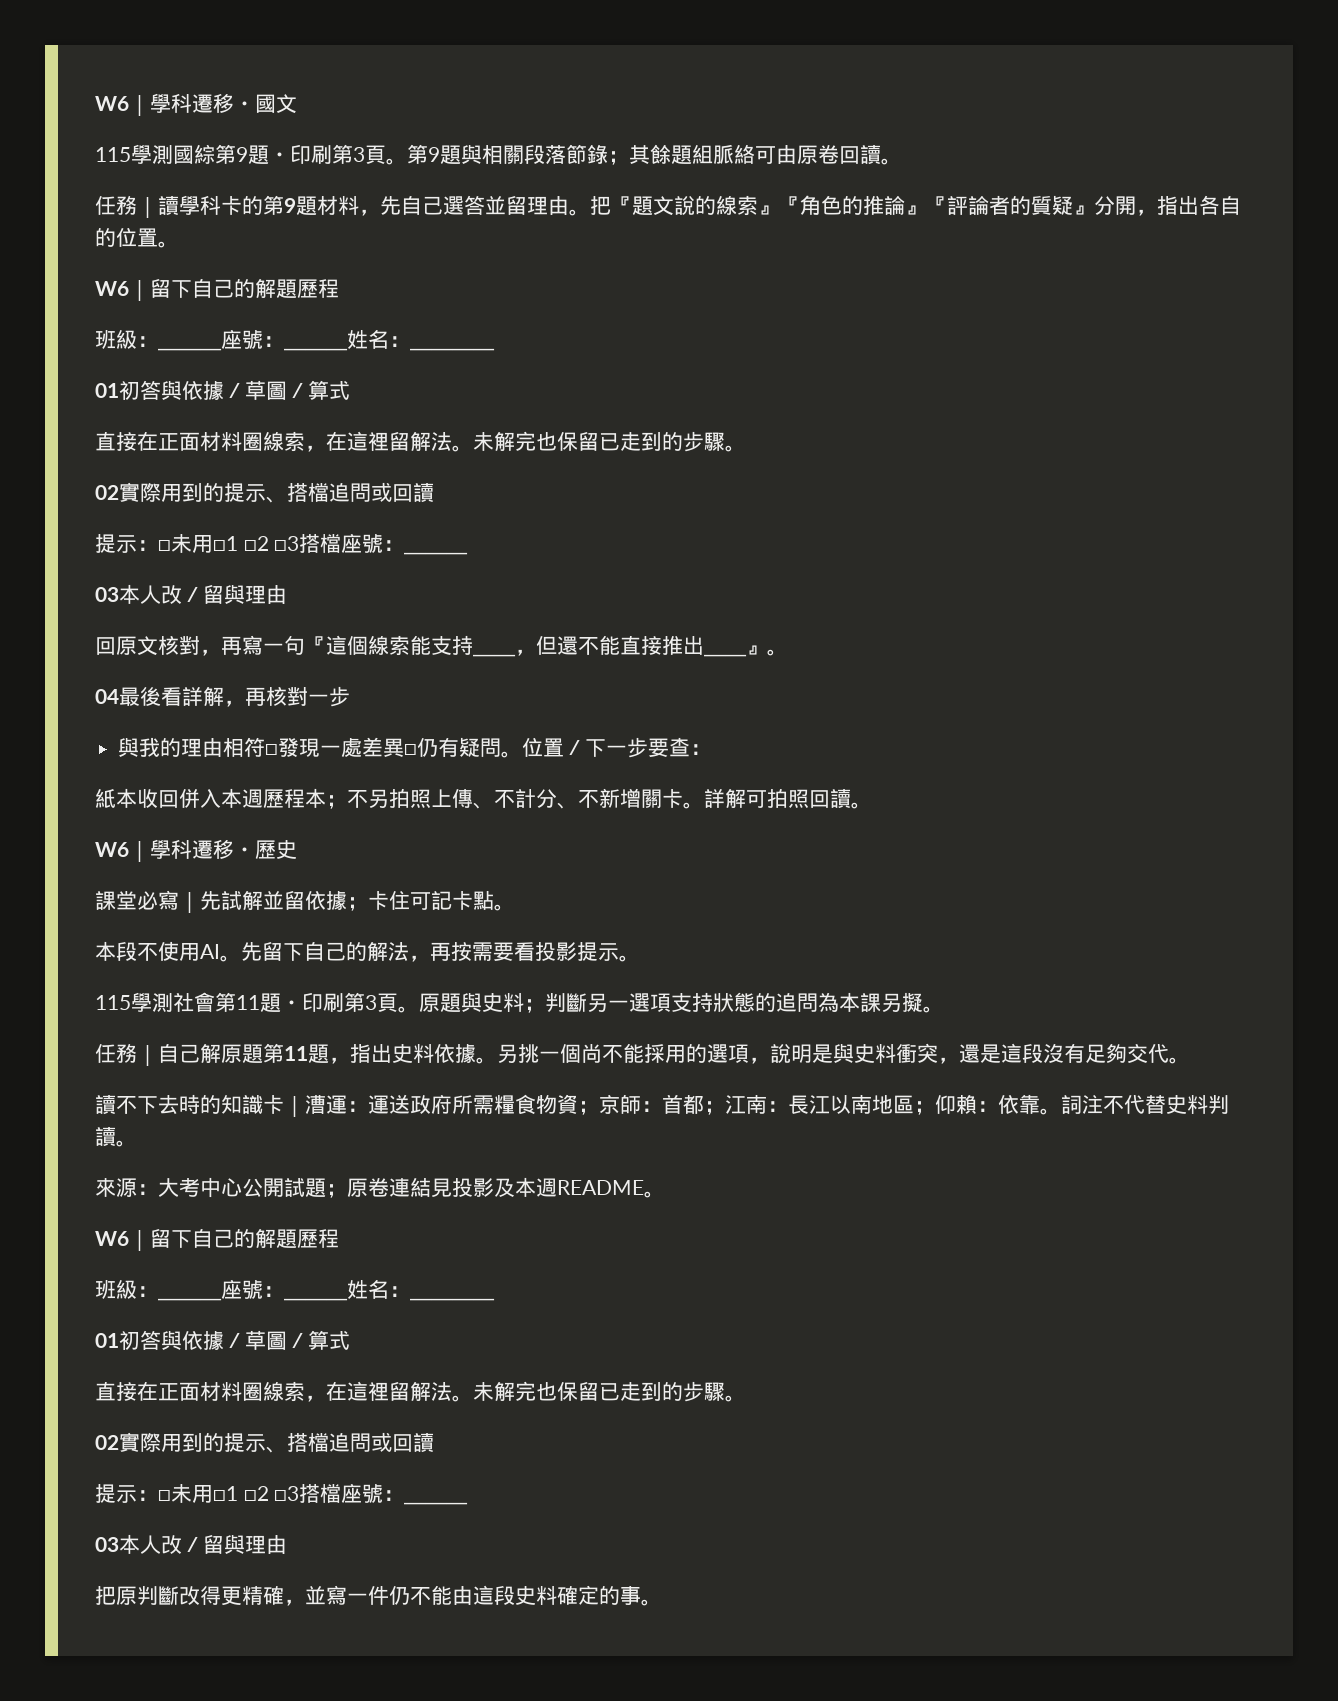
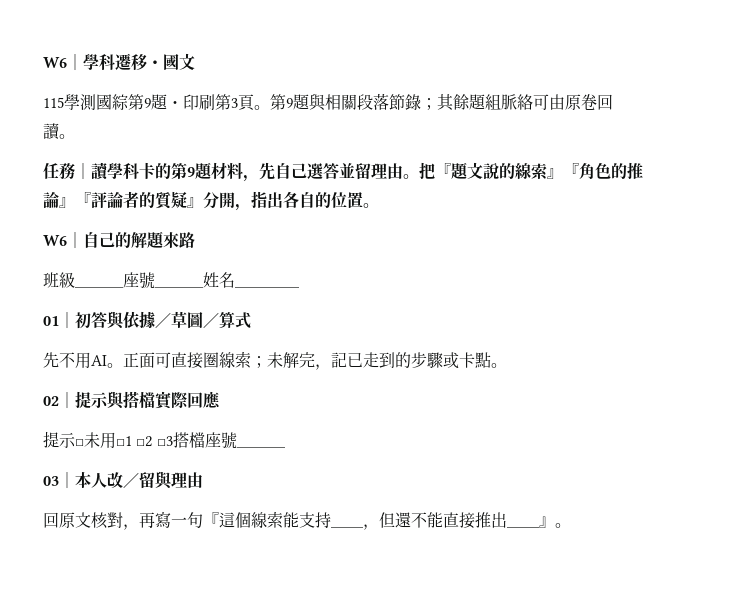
[150,278,339,299] [95,330,158,349] [158,329,284,351] [284,330,410,351] [410,347,495,351] [95,380,350,400] [95,431,746,452] [95,482,434,503] [95,533,405,553] [404,551,469,555] [95,587,119,602] 留下自己的解題歷程 // 班級：＿＿＿座號：＿＿＿姓名：＿＿＿＿ // 01初答與依據／草圖／算式 // 直接在正面材料圈線索，在這裡留解法。未解完也保留已走到的步驟。 // 02實際用到的提示、搭檔追問或回讀 // 提示：□未用□1 □2 □3搭檔座號：＿＿＿ // 03 -> [83,231,195,248] [43,272,299,289] [43,311,251,330] [43,351,507,370] [43,391,220,410] [43,431,285,449] [43,472,75,489] 自己的解題來路 // 班級＿＿＿座號＿＿＿姓名＿＿＿＿ // 01｜初答與依據／草圖／算式 // 先不用AI。正面可直接圈線索；未解完，記已走到的步驟或卡點。 // 02｜提示與搭檔實際回應 // 提示□未用□1 □2 □3搭檔座號＿＿＿ // 03｜
[95,686,350,707] [118,737,712,758] [95,788,872,809] [95,839,297,862] [95,890,515,913] [95,941,640,962] [95,992,944,1013] [95,1043,1190,1066] [95,1094,1229,1117] [95,1127,137,1147] [95,1177,665,1198] [95,1228,339,1251] [95,1280,158,1299] [158,1279,284,1301] [284,1280,410,1301] [410,1297,495,1301] [95,1330,350,1350] [95,1381,746,1402] [95,1432,434,1453] [95,1483,405,1503] [404,1501,469,1505] [95,1534,287,1554] [95,1585,662,1606] // 04最後看詳解，再核對一步 // 與我的理由相符□發現一處差異□仍有疑問。位置／下一步要查： // 紙本收回併入本週歷程本；不另拍照上傳、不計分、不新增關卡。詳解可拍照回讀。 // W6｜學科遷移・歷史 // 課堂必寫｜先試解並留依據；卡住可記卡點。 // 本段不使用AI。先留下自己的解法，再按需要看投影提示。 // 115學測社會第11題・印刷第3頁。原題與史料；判斷另一選項支持狀態的追問為本課另擬。 // 任務｜自己解原題第11題，指出史料依據。另挑一個尚不能採用的選項，說明是與史料衝突，還是這段沒有足夠交代。 // 讀不下去時的知識卡｜漕運：運送政府所需糧食物資；京師：首都；江南：長江以南地區；仰賴：依靠。詞注不代替史料判讀。 // 來源：大考中心公開試題；原卷連結見投影及本週README。 // W6｜留下自己的解題歷程 // 班級：＿＿＿座號：＿＿＿姓名：＿＿＿＿ // 01初答與依據／草圖／算式 // 直接在正面材料圈線索，在這裡留解法。未解完也保留已走到的步驟。 // 02實際用到的提示、搭檔追問或回讀 // 提示：□未用□1 □2 □3搭檔座號：＿＿＿ // 03本人改／留與理由 // 把原判斷改得更精確，並寫一件仍不能由這段史料確定的事。 -> (571, 525) none

